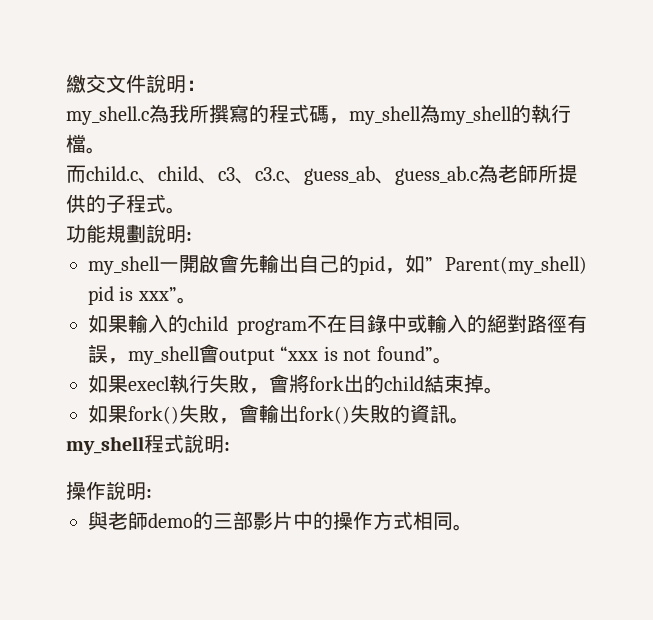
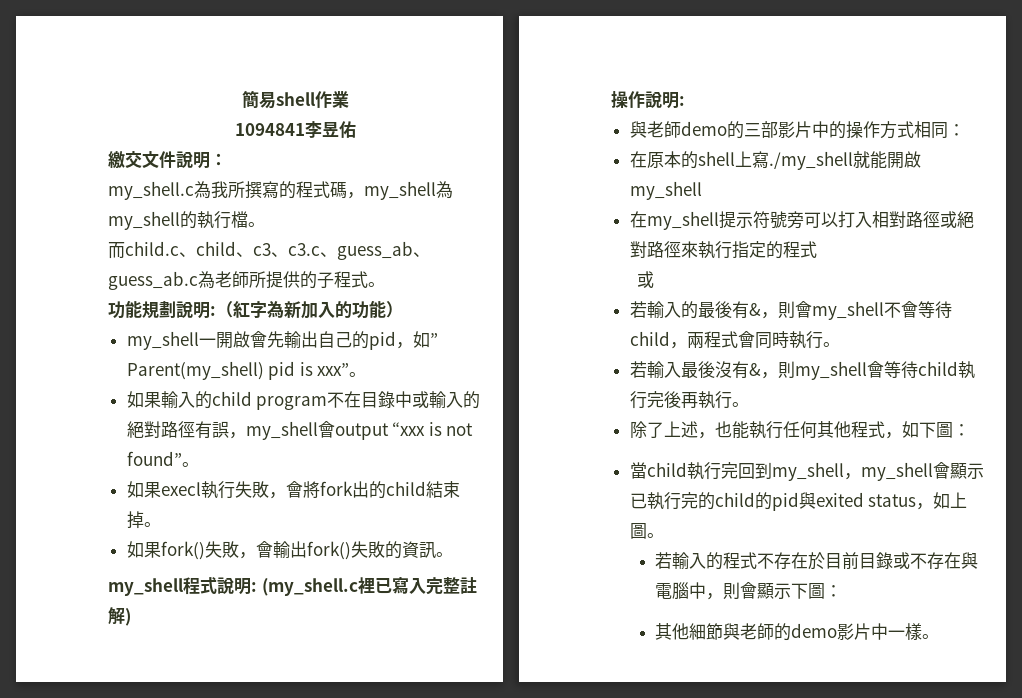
(66, 83) none -> [241,90,349,109] [234,121,356,138] 簡易shell作業 // 1094841李昱佑 //
(192, 236) none -> [216,300,403,319] （紅字為新加入的功能）
(230, 446) none -> [261,577,477,596] [108,607,131,626] (my_shell.c裡已寫入完整註解)
(453, 521) none -> [947,124,965,136] [629,151,921,170] [629,181,702,200] [629,211,974,230] [629,241,817,259] [636,271,654,288] [629,301,952,320] [629,331,840,349] [629,361,975,380] [629,391,749,409] [629,421,970,439] [629,462,984,481] [629,492,968,511] [629,523,664,539] [655,552,979,570] [655,582,843,600] [655,623,923,641] ： // 在原本的shell上寫./my_shell就能開啟my_shell // 在my_shell提示符號旁可以打入相對路徑或絕對路徑來執行指定的程式 // 或 // 若輸入的最後有&，則會my_shell不會等待child，兩程式會同時執行。 // 若輸入最後沒有&，則my_shell會等待child執行完後再執行。 // 除了上述，也能執行任何其他程式，如下圖： // 當child執行完回到my_shell，my_shell會顯示已執行完的child的pid與exited status，如上圖。 // 若輸入的程式不存在於目前目錄或不存在與電腦中，則會顯示下圖： // 其他細節與老師的demo影片中一樣

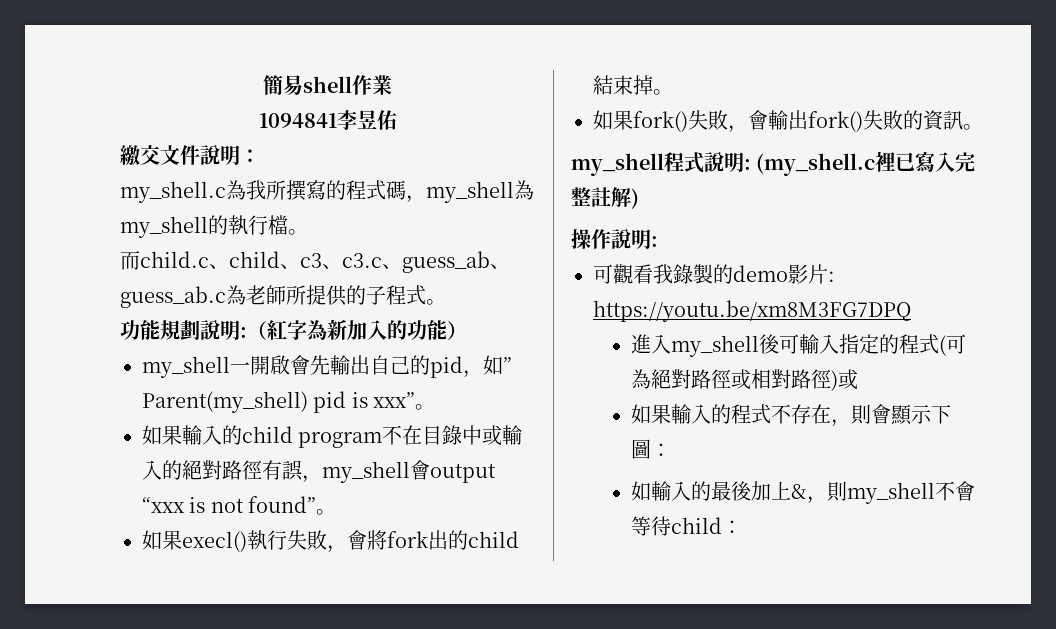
[160,482,201,496] execl -> [182,531,247,552] execl()
[629,121,965,139] [629,151,921,170] [629,181,702,200] [629,211,974,230] [629,241,817,259] [636,271,654,288] [629,301,952,320] [629,331,840,349] [629,361,975,380] [629,391,749,409] [629,421,970,439] [629,462,984,481] [629,492,968,511] [629,523,664,539] [655,552,979,570] [655,582,707,600] 與老師demo的三部影片中的操作方式相同： // 在原本的shell上寫./my_shell就能開啟my_shell // 在my_shell提示符號旁可以打入相對路徑或絕對路徑來執行指定的程式 // 或 // 若輸入的最後有&，則會my_shell不會等待child，兩程式會同時執行。 // 若輸入最後沒有&，則my_shell會等待child執行完後再執行。 // 除了上述，也能執行任何其他程式，如下圖： // 當child執行完回到my_shell，my_shell會顯示已執行完的child的pid與exited status，如上圖。 // 若輸入的程式不存在於目前目錄或不存在與電腦中 -> [593,264,835,284] [593,300,911,322] [631,334,967,357] [631,369,859,391] [631,404,832,424] 可觀看我錄製的demo影片: https://youtu.be/xm8M3FG7DPQ // 進入my_shell後可輸入指定的程式(可為絕對路徑或相對路徑)或 // 如果輸入的程式不存在
[655,623,940,641] 其他細節與老師的demo影片中一樣。 -> [631,481,976,504] [631,516,743,536] 如輸入的最後加上&，則my_shell不會等待child：

